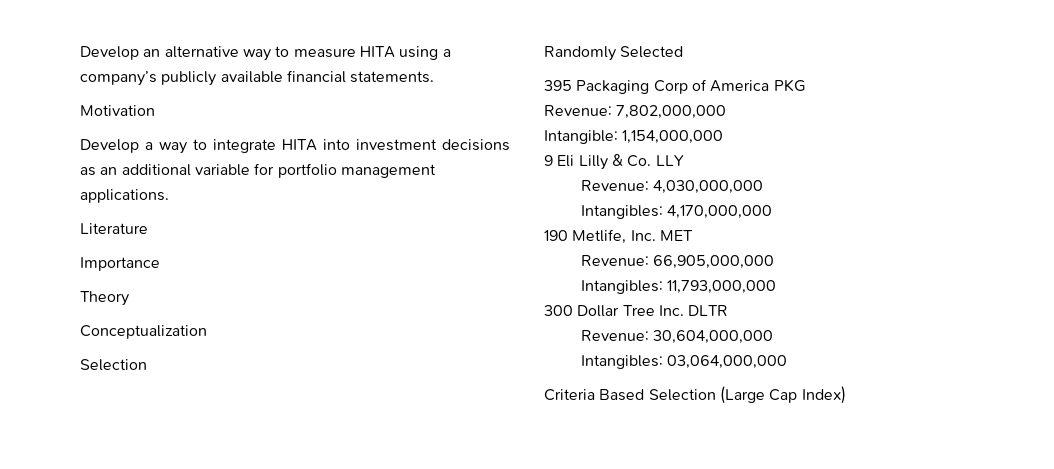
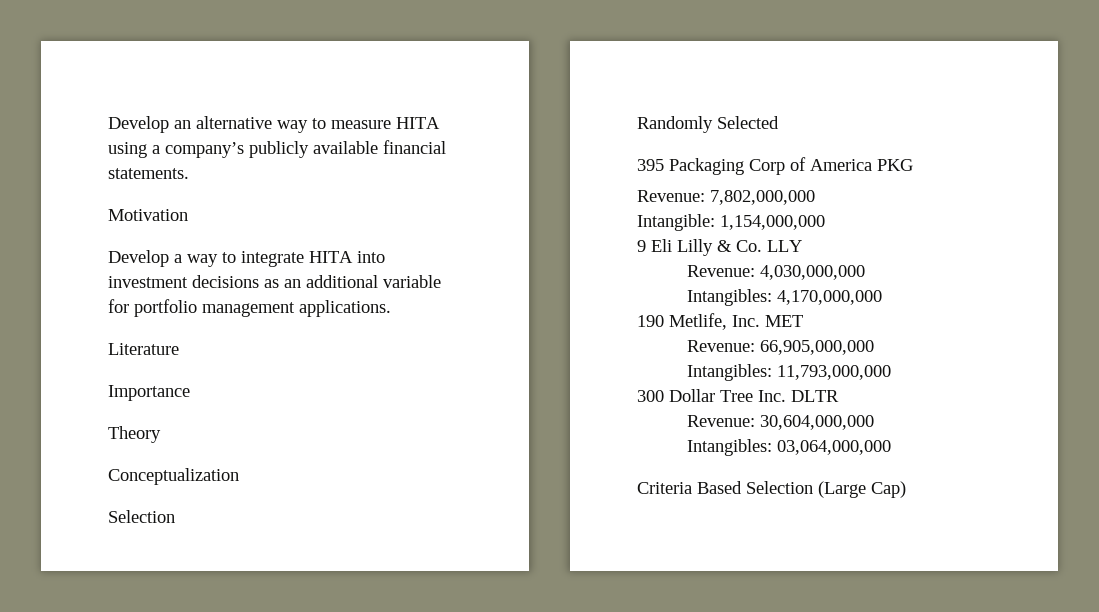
[769,386,846,404] Cap Index) -> [871,481,906,498] Cap)

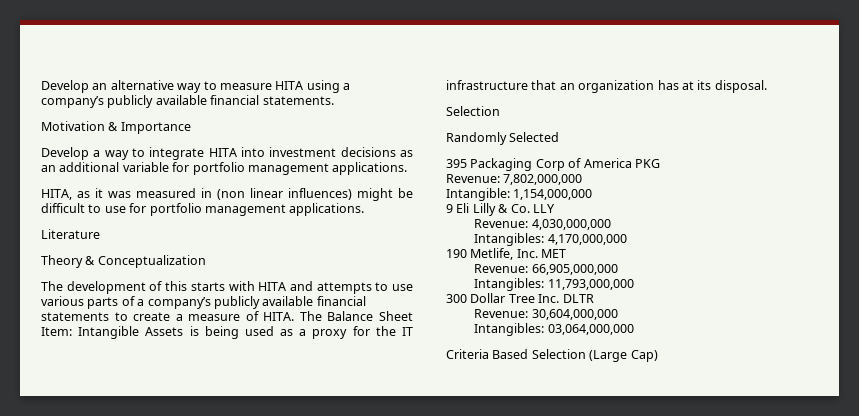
(188, 215) none -> [108,122,191,134] & Importance
[108,343,179,355] [108,385,190,401] [108,426,161,443] [108,468,239,485] Literature // Importance // Theory // Conceptualization -> [41,188,413,201] [41,203,365,216] [41,229,100,239] [41,255,206,268] [41,281,413,294] [41,296,366,309] [41,311,413,321] [41,326,414,339] [446,80,767,93] HITA, as it was measured in (non linear influences) might be difficult to use for portfolio management applications. // Literature // Theory & Conceptualization // The development of this starts with HITA and attempts to use various parts of a company’s publicly available financial statements to create a measure of HITA. The Balance Sheet Item: Intangible Assets is being used as a proxy for the IT infrastructure that an organization has at its disposal.

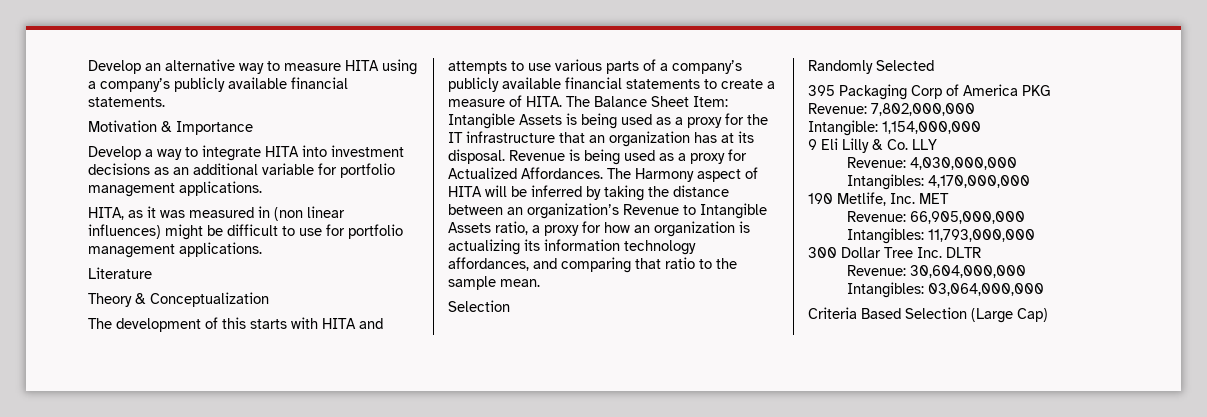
(767, 86) none -> [509,149,747,165] [448,167,758,182] [448,185,729,201] [448,203,767,219] [448,221,750,237] [448,239,696,255] [448,257,737,273] [448,276,540,290] Revenue is being used as a proxy for Actualized Affordances. The Harmony aspect of HITA will be inferred by taking the distance between an organization’s Revenue to Intangible Assets ratio, a proxy for how an organization is actualizing its information technology affordances, and comparing that ratio to the sample mean.

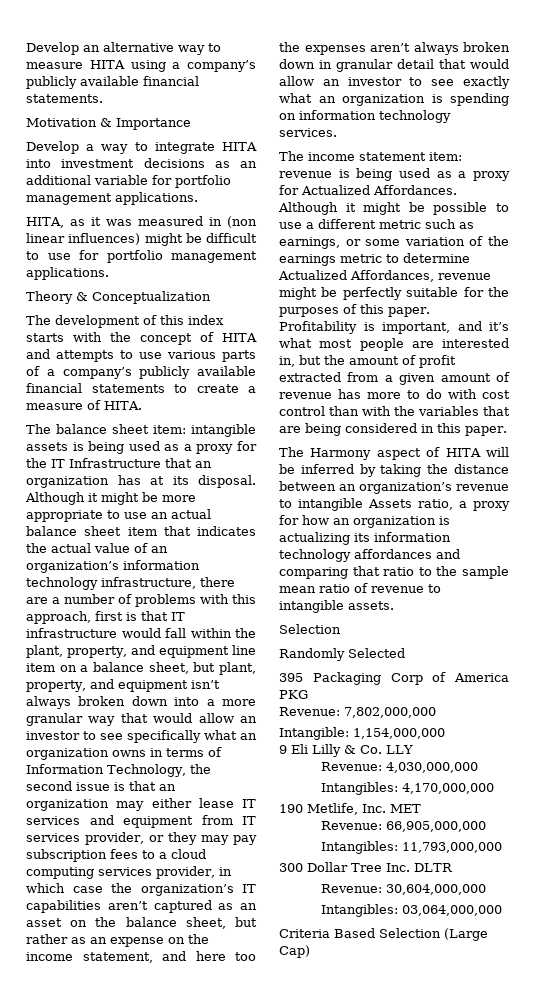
[88,267,152,279] // Literature -> (109, 273) none
(246, 323) none -> [188,315,224,325] index
(318, 323) none -> [110,332,214,345] the concept of
[566,96,728,107] [448,113,562,129] The Balance Sheet Item: Intangible Assets -> [26,424,256,437] [26,442,68,451] // The balance sheet item: intangible assets
[466,131,555,143] infrastructure -> [69,458,161,468] Infrastructure
[509,150,565,161] Revenue -> [25,492,196,505] [26,509,211,522] [26,526,256,536] [26,543,168,553] [26,560,200,573] [26,577,235,590] [26,594,256,607] [26,611,185,624] [26,628,256,638] [26,645,256,658] [26,662,256,675] [26,679,220,692] [26,696,256,709] [26,713,257,726] [26,730,257,743] [26,747,222,760] [26,764,211,777] [26,781,176,791] [26,798,256,811] [26,815,256,828] [26,832,257,845] [26,849,206,862] [26,866,232,879] [26,883,256,896] [26,900,257,913] [26,917,257,929] [26,934,209,947] [26,951,256,963] [279,42,510,55] [279,59,509,72] [279,76,510,89] [279,93,509,106] [279,110,451,123] [279,128,337,137] [279,151,462,161] [279,171,332,178] Although it might be more appropriate to use an actual balance sheet item that indicates the actual value of an organization’s information technology infrastructure, there are a number of problems with this approach, first is that IT infrastructure would fall within the plant, property, and equipment line item on a balance sheet, but plant, property, and equipment isn’t always broken down into a more granular way that would allow an investor to see specifically what an organization owns in terms of Information Technology, the second issue is that an organization may either lease IT services and equipment from IT services provider, or they may pay subscription fees to a cloud computing services provider, in which case the organization’s IT capabilities aren’t captured as an asset on the balance sheet, but rather as an expense on the income statement, and here too the expenses aren’t always broken down in granular detail that would allow an investor to see exactly what an organization is spending on information technology services. // The income statement item: revenue
(603, 173) none -> [278,202,509,215] [279,219,474,229] [279,236,509,249] [279,253,470,266] [278,270,491,282] [279,287,509,300] [279,304,430,317] [279,321,509,334] [279,338,509,351] [279,355,456,368] [279,372,510,385] [279,389,510,399] [279,406,510,416] [279,423,507,436] Although it might be possible to use a different metric such as earnings, or some variation of the earnings metric to determine Actualized Affordances, revenue might be perfectly suitable for the purposes of this paper. Profitability is important, and it’s what most people are interested in, but the amount of profit extracted from a given amount of revenue has more to do with cost control than with the variables that are being considered in this paper. //
[623,203,767,219] Revenue to Intangible -> [456,484,509,491] [279,498,363,511] revenue to intangible
[448,257,529,271] affordances, -> [354,549,432,559] affordances
[500,279,540,287] mean. -> [279,583,441,593] [279,600,394,613] mean ratio of revenue to intangible assets.

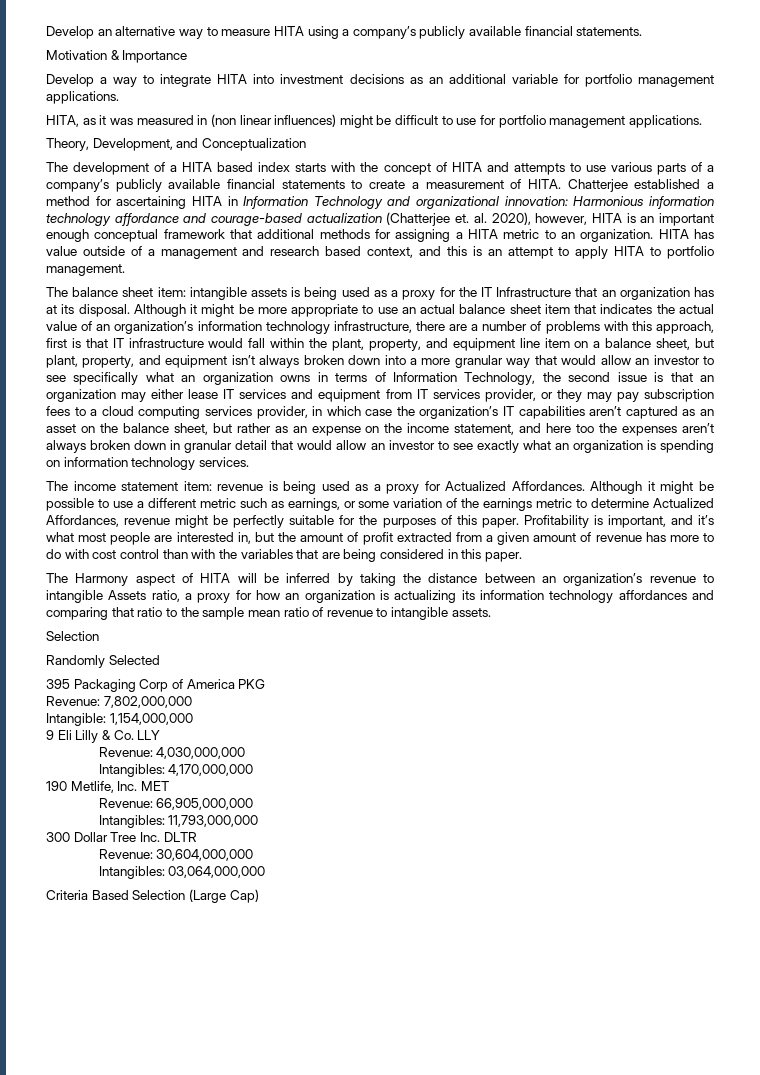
[26,291,88,304] Theory & -> [46,138,199,151] Theory, Development, and
[160,315,184,325] this -> [170,162,254,172] a HITA based
[26,403,83,410] measure -> [425,180,504,189] measurement
(142, 405) none -> [567,179,715,192] [46,196,714,209] [46,212,714,226] [46,229,714,242] [46,246,715,259] [46,264,125,276] Chatterjee established a method for ascertaining HITA in Information Technology and organizational innovation: Harmonious information technology affordance and courage-based actualization (Chatterjee et. al. 2020), however, HITA is an important enough conceptual framework that additional methods for assigning a HITA metric to an organization. HITA has value outside of a management and research based context, and this is an attempt to apply HITA to portfolio management.

